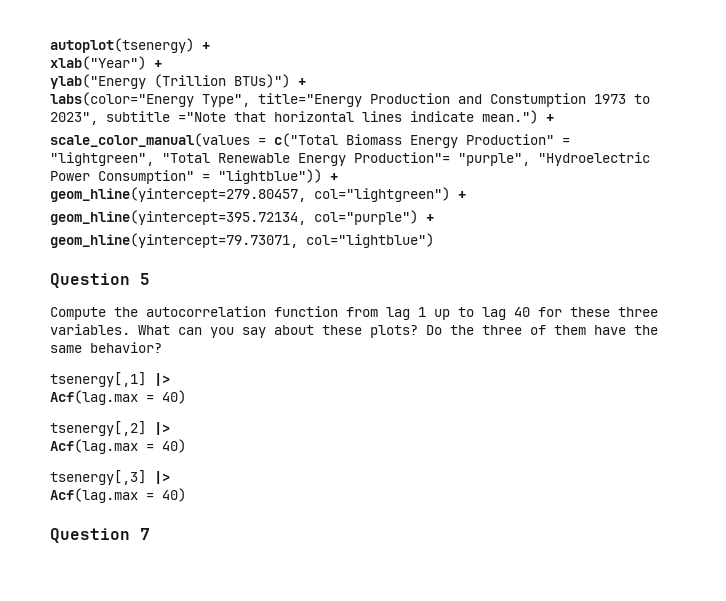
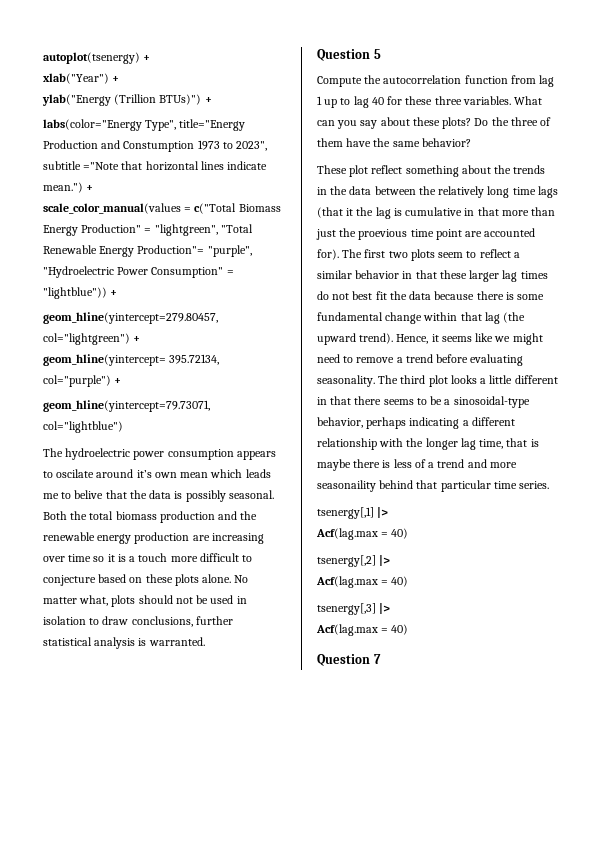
[50,210,306,225] geom_hline(yintercept=395.72134, -> [43,354,220,366] geom_hline(yintercept= 395.72134,
(434, 240) none -> [43,448,276,460] [43,469,271,478] [43,490,274,502] [43,511,258,523] [43,532,264,544] [43,553,253,562] [43,574,249,586] [43,595,247,607] [43,616,233,627] [43,637,205,649] // The hydroelectric power consumption appears to oscilate around it’s own mean which leads me to belive that the data is possibly seasonal. Both the total biomass production and the renewable energy production are increasing over time so it is a touch more difficult to conjecture based on these plots alone. No matter what, plots should not be used in isolation to draw conclusions, further statistical analysis is warranted.
(162, 347) none -> [317,165,546,177] [317,186,558,198] [317,207,556,219] [316,228,536,240] [317,249,520,261] [317,270,548,282] [317,291,545,300] [317,312,526,324] [317,333,543,345] [317,354,524,366] [317,375,558,387] [317,396,530,408] [317,417,515,429] [317,438,539,450] [317,459,517,471] [317,480,550,492] // These plot reflect something about the trends in the data between the relatively long time lags (that it the lag is cumulative in that more than just the proevious time point are accounted for). The first two plots seem to reflect a similar behavior in that these larger lag times do not best fit the data because there is some fundamental change within that lag (the upward trend). Hence, it seems like we might need to remove a trend before evaluating seasonality. The third plot looks a little different in that there seems to be a sinosoidal-type behavior, perhaps indicating a different relationship with the longer lag time, that is maybe there is less of a trend and more seasonaility behind that particular time series.

